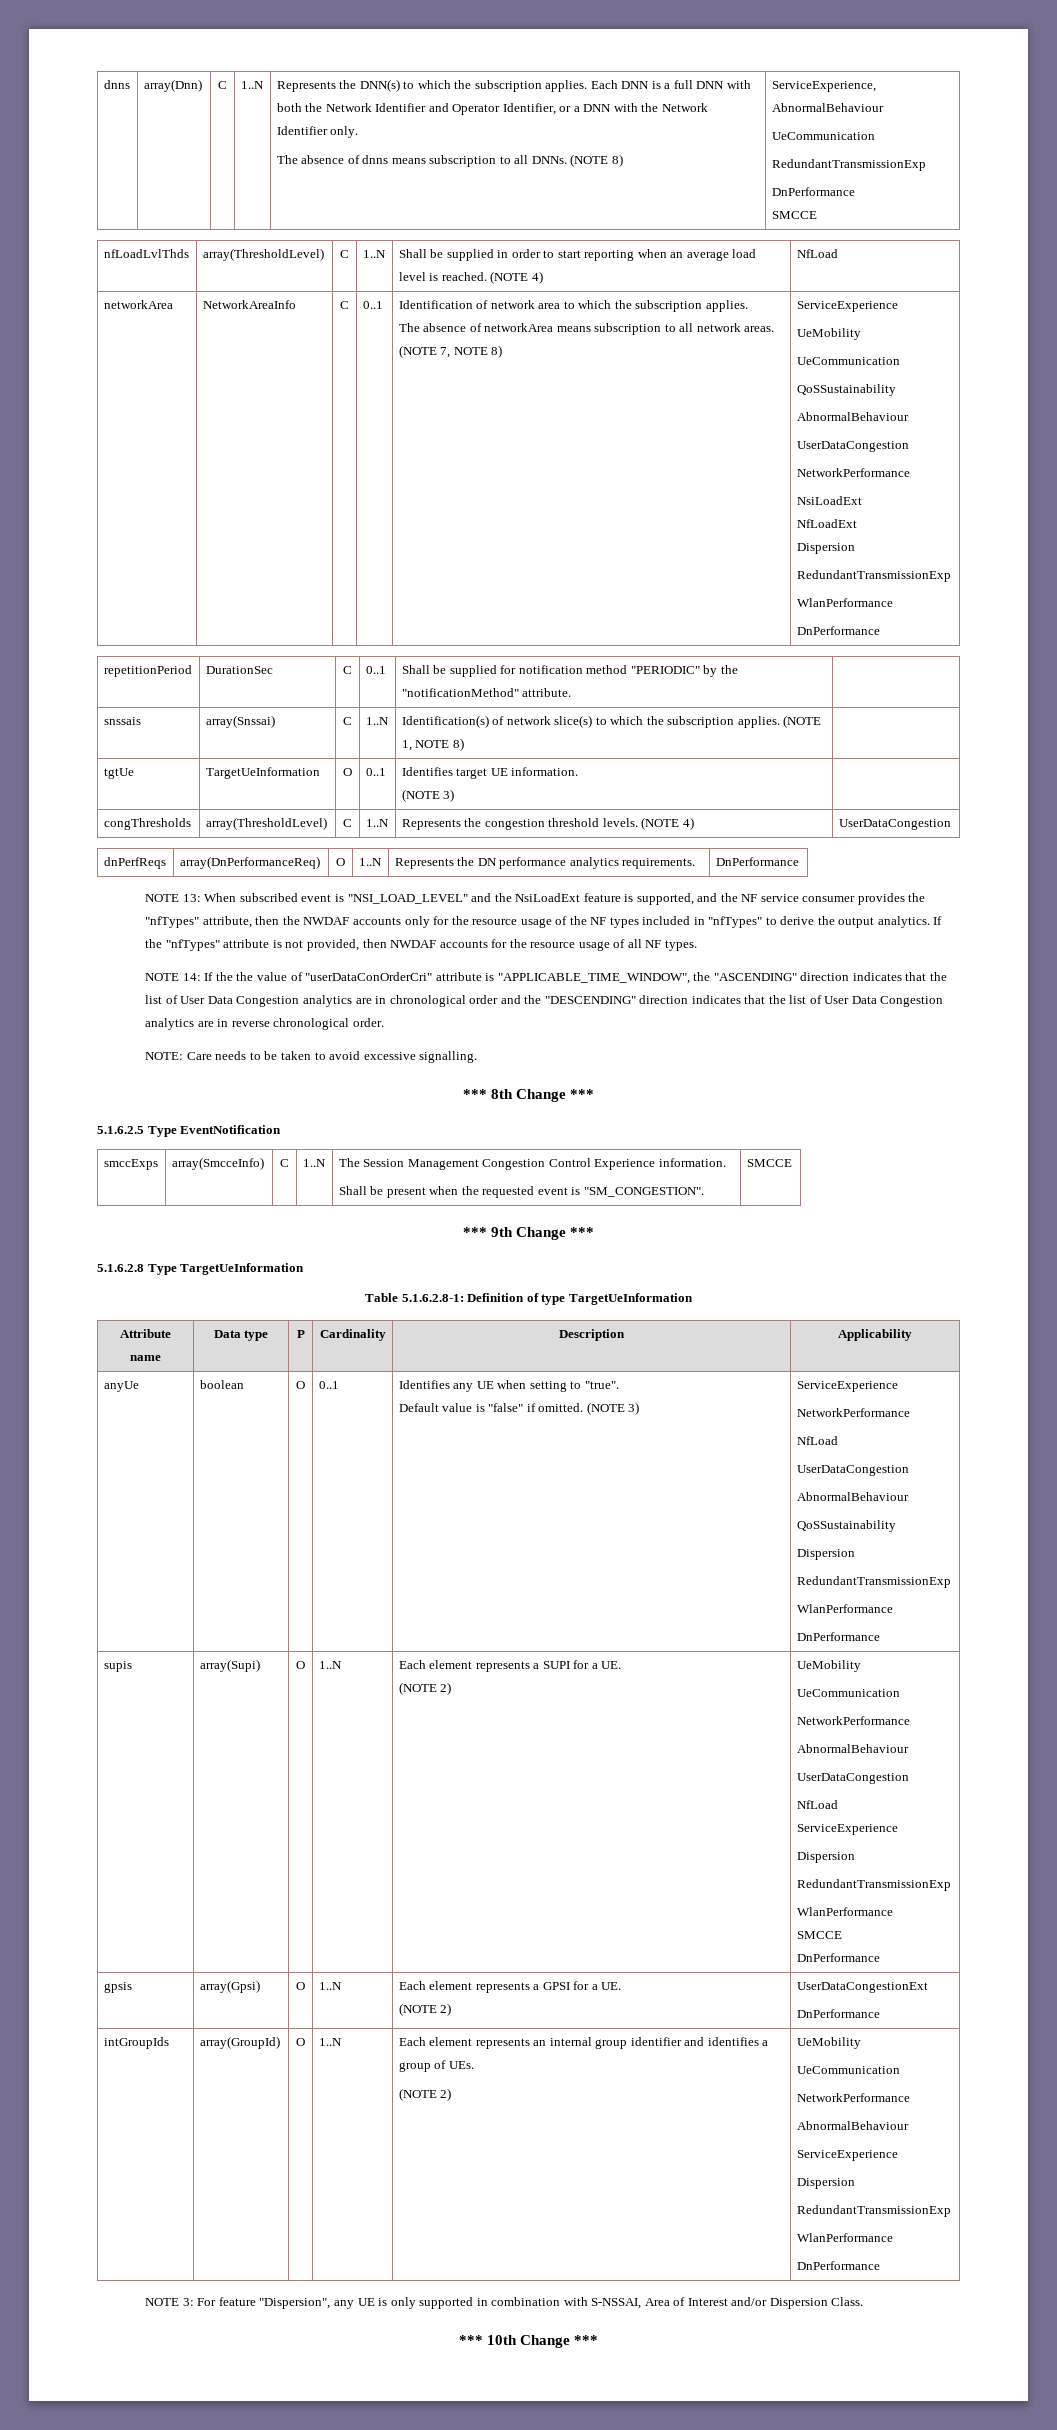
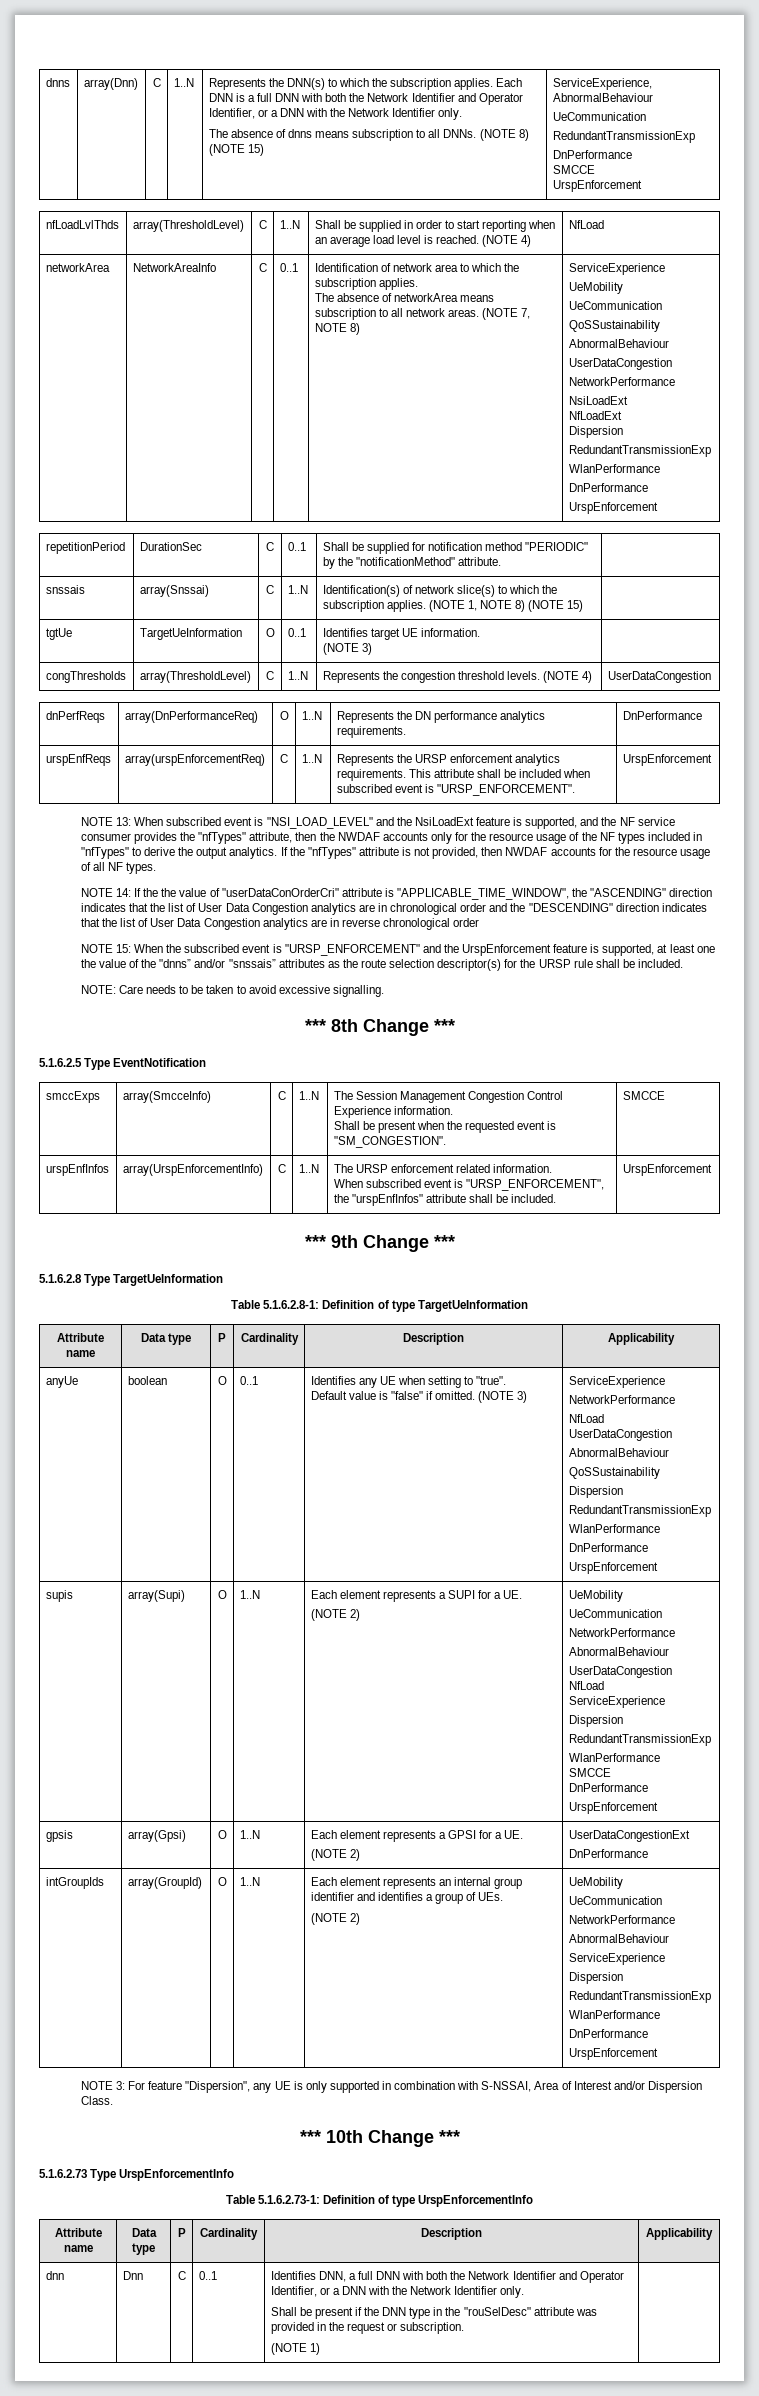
(623, 160) none -> [208,144,264,156] (NOTE 15)
(817, 215) none -> [552,180,642,192] // UrspEnforcement
(880, 630) none -> [568,502,658,514] // UrspEnforcement
(464, 744) none -> [528,600,584,612] (NOTE 15)
(799, 861) none -> [45,754,111,766] [124,754,265,766] [280,754,288,763] [301,754,322,763] [336,754,561,766] [336,769,591,781] [336,784,575,796] [622,754,712,766] // urspEnfReqs | array(urspEnforcementReq) | C | 1..N | Represents the URSP enforcement analytics requirements. This attribute shall be included when subscribed event is "URSP_ENFORCEMENT". | UrspEnforcement
[352,1018,384,1027] order. -> [453,918,480,927] [80,944,715,956] [80,959,683,971] order // NOTE 15: When the subscribed event is "URSP_ENFORCEMENT" and the UrspEnforcement feature is supported, at least one the value of the "dnns” and/or "snssais” attributes as the route selection descriptor(s) for the URSP rule shall be included.
(792, 1163) none -> [45,1164,109,1176] [122,1164,263,1176] [277,1164,286,1173] [298,1164,319,1173] [333,1164,553,1173] [333,1179,605,1191] [333,1194,557,1206] [622,1164,712,1176] // urspEnfInfos | array(UrspEnforcementInfo) | C | 1..N | The URSP enforcement related information. // When subscribed event is "URSP_ENFORCEMENT", the "urspEnfInfos" attribute shall be included. | UrspEnforcement
(880, 1636) none -> [568,1562,658,1574] // UrspEnforcement
(880, 1957) none -> [568,1802,658,1814] // UrspEnforcement
(880, 2265) none -> [568,2048,658,2060] // UrspEnforcement
(599, 2340) none -> [39,2169,235,2181] [225,2195,534,2207] [54,2228,102,2237] [63,2245,93,2252] [131,2228,157,2237] [132,2243,155,2255] [177,2228,186,2237] [200,2228,258,2240] [421,2228,482,2240] [646,2228,713,2240] [45,2271,64,2280] [122,2271,143,2280] [177,2271,186,2280] [198,2271,217,2280] [270,2271,624,2283] [270,2286,525,2298] [270,2307,597,2319] [270,2322,465,2334] [270,2343,320,2355] // 5.1.6.2.73 Type UrspEnforcementInfo // Table 5.1.6.2.73-1: Definition of type UrspEnforcementInfo // Attribute name | Data type | P | Cardinality | Description | Applicability // dnn | Dnn | C | 0..1 | Identifies DNN, a full DNN with both the Network Identifier and Operator Identifier, or a DNN with the Network Identifier only. // Shall be present if the DNN type in the "rouSelDesc" attribute was provided in the request or subscription. // (NOTE 1) |

